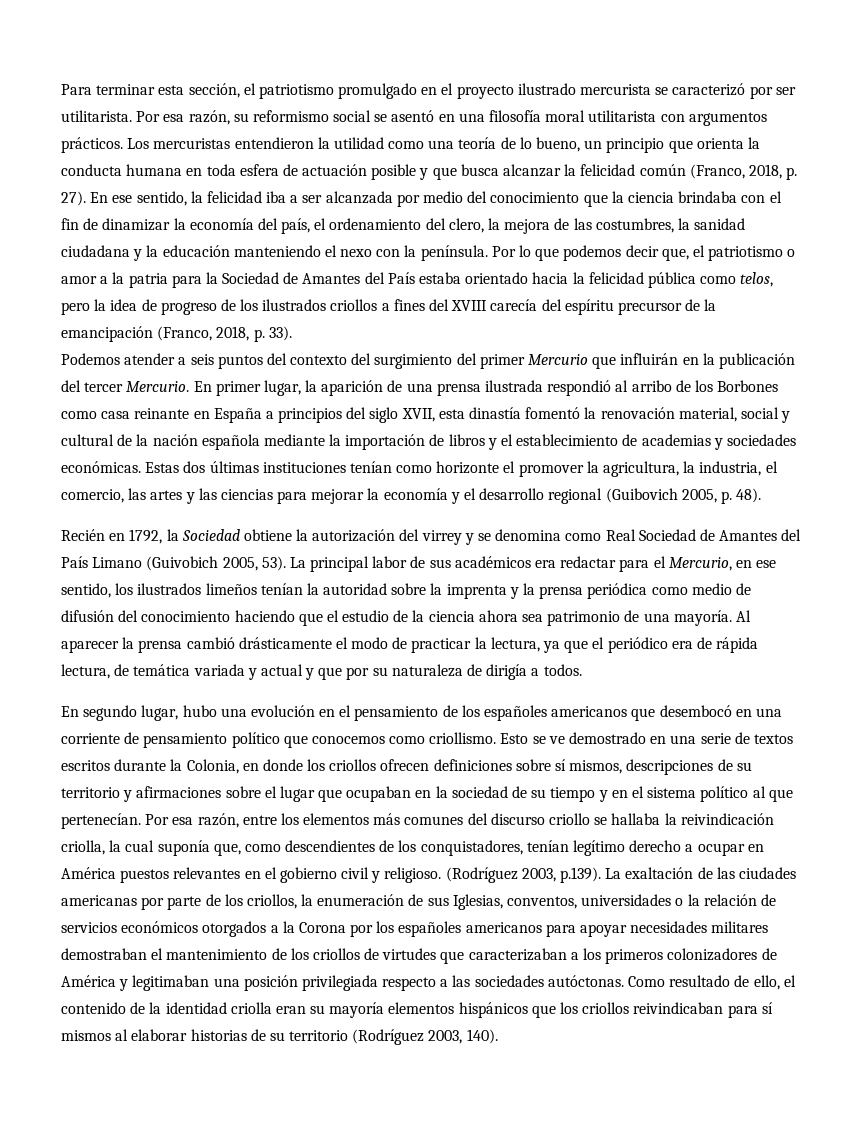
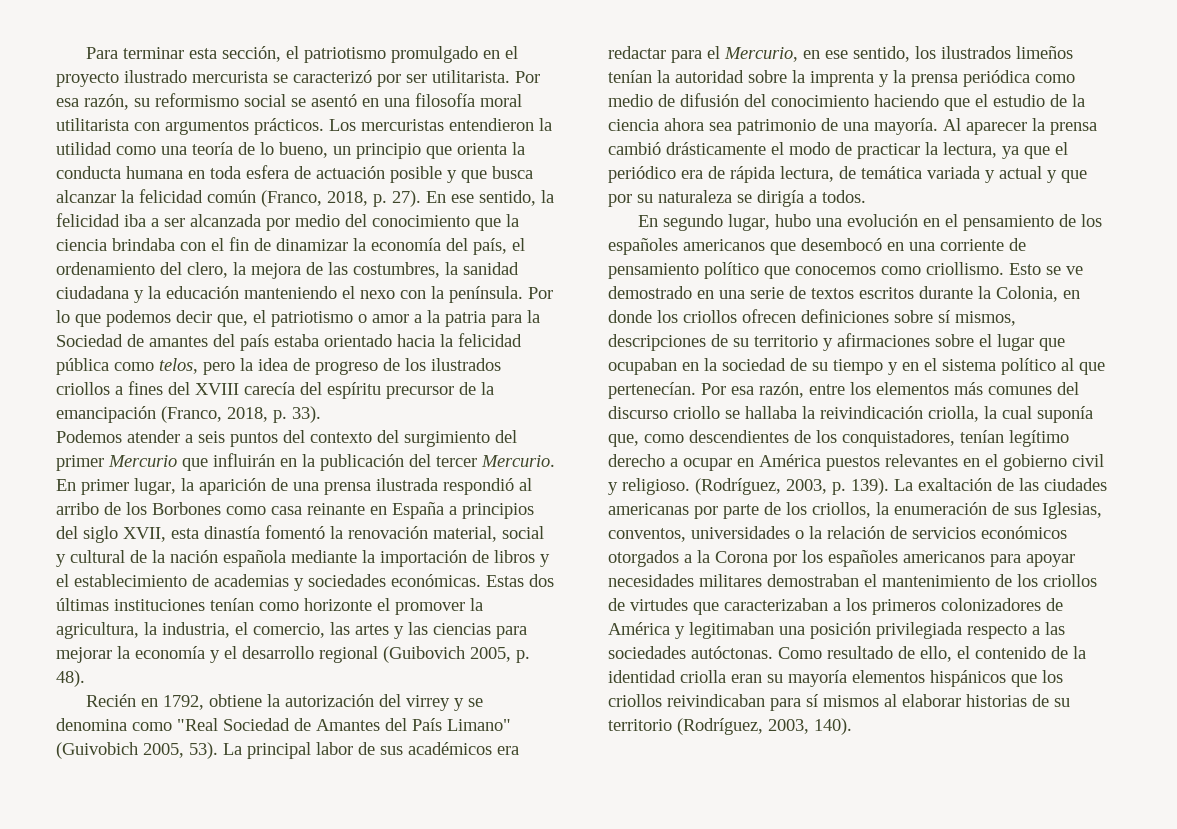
[302,272,415,284] Amantes del País -> [149,334,269,351] amantes del país
[166,529,240,541] la Sociedad -> (204, 702) none
[605,529,802,541] [61,556,143,568] Real Sociedad de Amantes del País Limano -> [177,718,511,731] "Real Sociedad de Amantes del País Limano"
[467,664,483,676] de -> [737,194,752,203] se
[445,867,602,883] (Rodríguez 2003, p.139). -> [695,478,889,495] (Rodríguez, 2003, p. 139).
[352,1029,425,1045] (Rodríguez -> [677,718,763,735] (Rodríguez,

